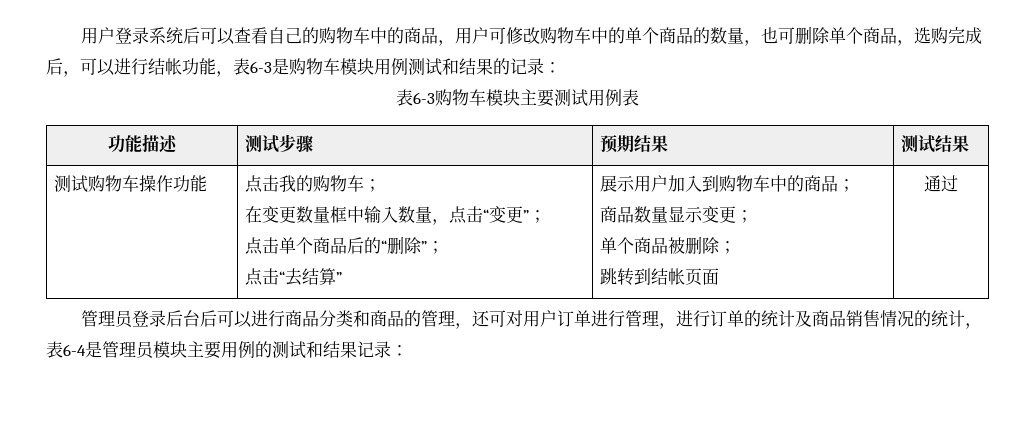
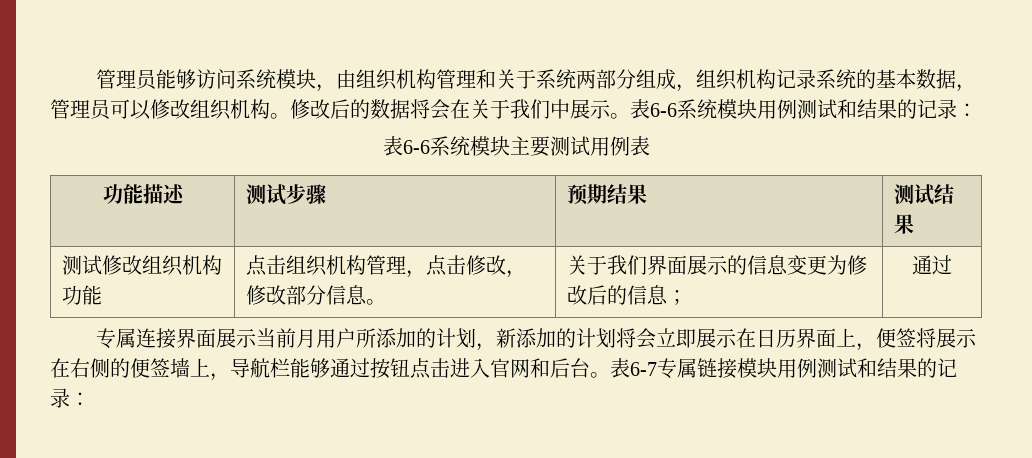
[80,26,982,46] [46,58,340,77] 用户登录系统后可以查看自己的购物车中的商品，用户可修改购物车中的单个商品的数量，也可删除单个商品，选购完成后，可以进行结帐功能，表6-3是购物车 -> [96,69,977,92] [50,99,717,120] 管理员能够访问系统模块，由组织机构管理和关于系统两部分组成，组织机构记录系统的基本数据，管理员可以修改组织机构。修改后的数据将会在关于我们中展示。表6-6系统
[413,89,486,106] 6-3购物车 -> [402,136,470,156] 6-6系统
[87,175,173,192] 购物车操作 -> [101,255,222,276] 修改组织机构
[278,175,381,192] [244,206,546,225] [244,236,444,255] [244,268,342,286] [599,175,855,192] [599,206,753,223] [599,236,736,254] [599,268,719,286] [924,175,958,192] [80,310,982,329] [46,341,357,359] 我的购物车； // 在变更数量框中输入数量，点击“变更”； // 点击单个商品后的“删除”； // 点击“去结算” | 展示用户加入到购物车中的商品； // 商品数量显示变更； // 单个商品被删除； // 跳转到结帐页面 | 通过 // 管理员登录后台后可以进行商品分类和商品的管理，还可对用户订单进行管理，进行订单的统计及商品销售情况的统计，表6-4是管理员模块主要用例的测试和结果 -> [285,255,526,278] [245,285,386,305] [566,255,867,275] [566,285,687,305] [912,255,952,275] [96,328,978,351] [50,358,937,381] 组织机构管理，点击修改，修改部分信息。 | 关于我们界面展示的信息变更为修改后的信息； | 通过 // 专属连接界面展示当前月用户所添加的计划，新添加的计划将会立即展示在日历界面上，便签将展示在右侧的便签墙上，导航栏能够通过按钮点击进入官网和后台。表6-7专属链接模块用例测试和结果的

